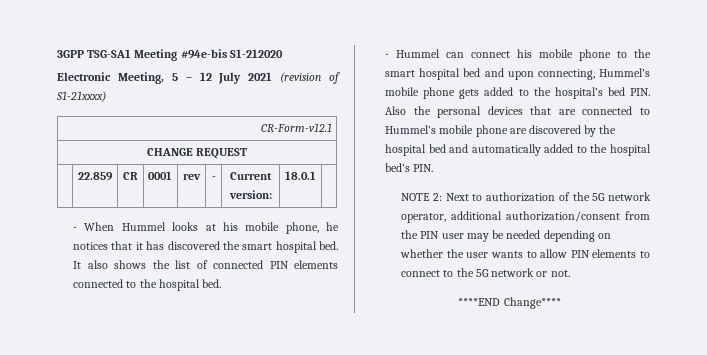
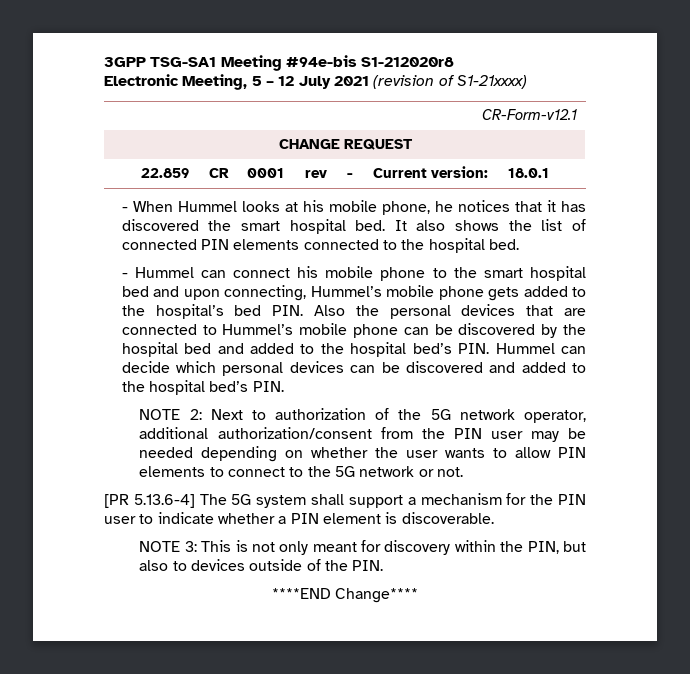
[229,49,283,58] S1-212020 -> [361,57,455,67] S1-212020r8
[509,128,527,134] are -> [403,324,453,335] can be
[471,144,541,156] automatically -> [250,342,587,357] [121,361,516,376] added to the hospital bed’s PIN. Hummel can decide which personal devices can be discovered and
(570, 273) none -> [104,493,586,508] [104,512,494,524] [139,540,587,555] [139,559,384,571] // [PR 5.13.6-4] The 5G system shall support a mechanism for the PIN user to indicate whether a PIN element is discoverable. // NOTE 3: This is not only meant for discovery within the PIN, but also to devices outside of the PIN.

